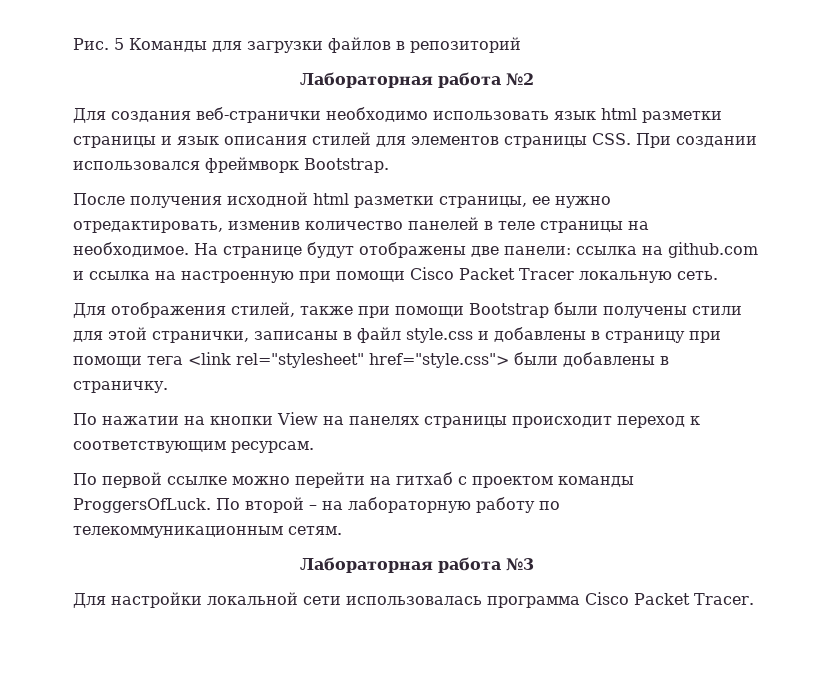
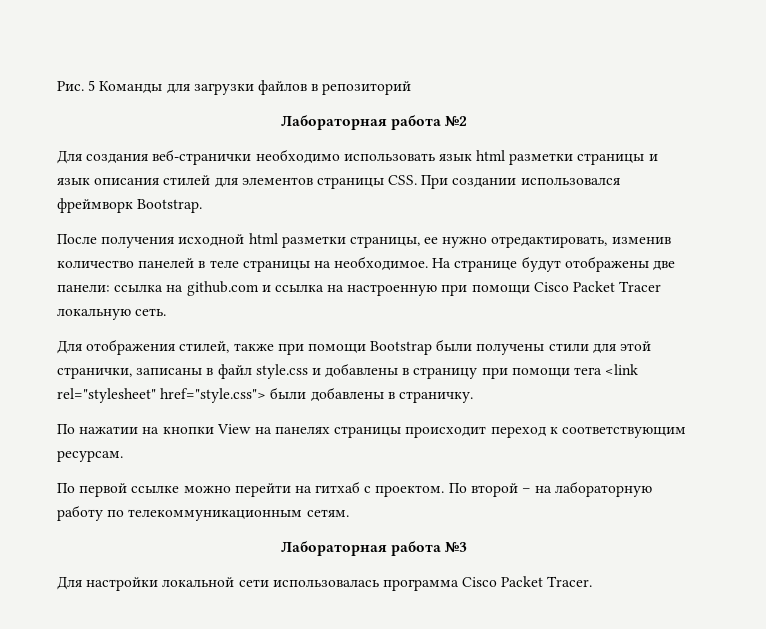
[472,476,634,488] [73,498,211,513] проектом команды ProggersOfLuck. -> [375,485,445,497] проектом.

